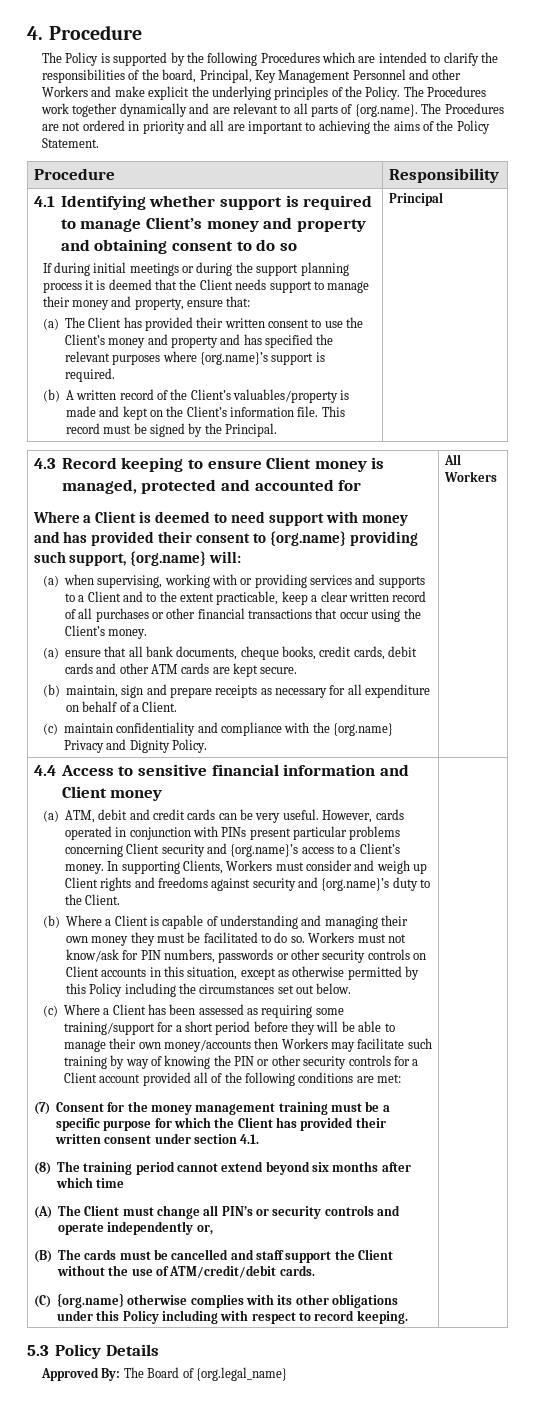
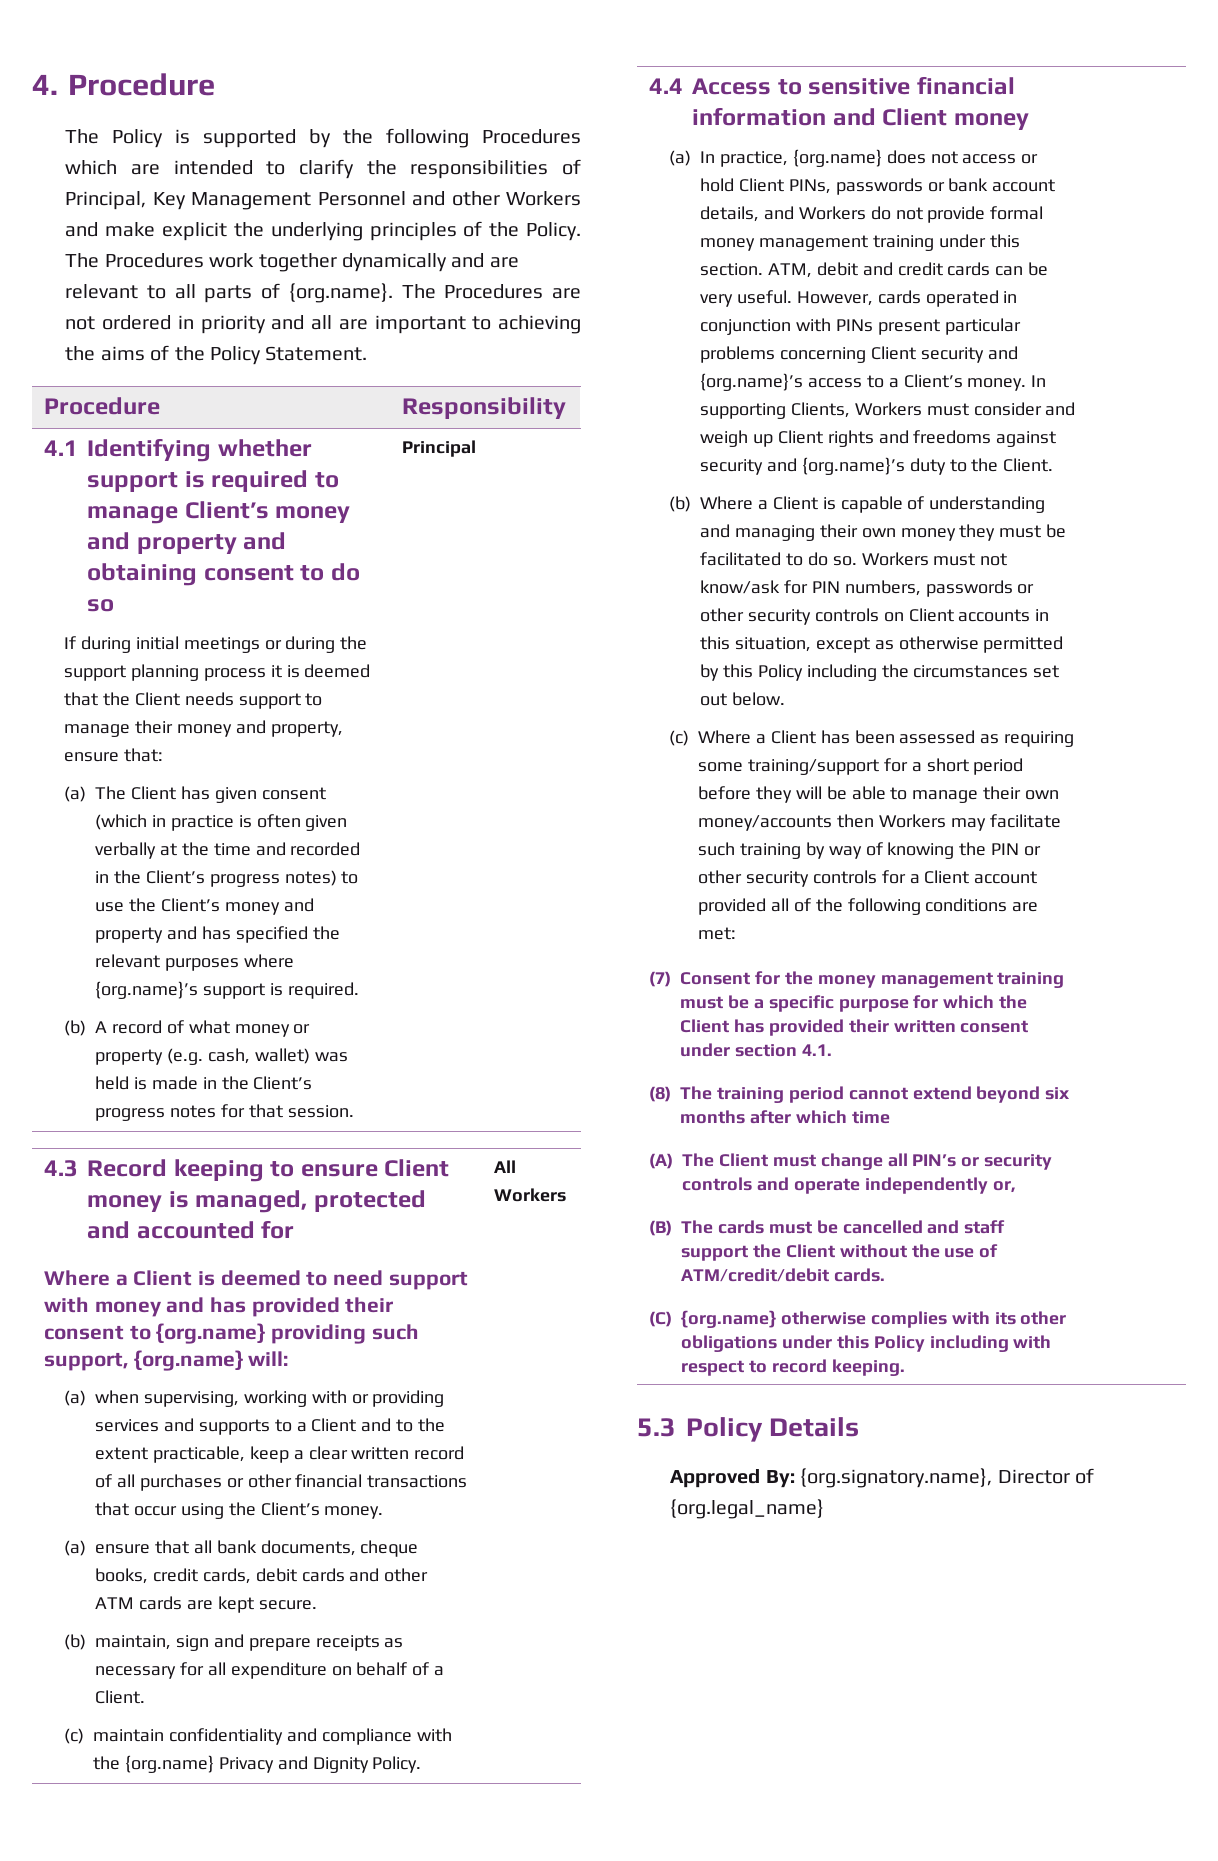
[141,69,197,83] the board, -> (581, 167) none
[144,317,310,331] provided their written consent -> [214,787,326,803] [95,814,348,831] [95,842,361,859] [95,870,337,887] given consent (which in practice is often given verbally at the time and recorded in the Client’s progress notes)
[76,389,350,403] [65,406,345,420] [65,423,278,437] written record of the Client’s valuables/property is made and kept on the Client’s information file. This record must be signed by the Principal. -> [111,1020,311,1037] [95,1048,348,1065] [95,1076,313,1090] [95,1104,354,1121] record of what money or property (e.g. cash, wallet) was held is made in the Client’s progress notes for that session.
(59, 816) none -> [700,149,1039,167] [700,178,1056,195] [700,206,1044,223] [700,234,1020,251] [700,263,764,276] In practice, {org.name} does not access or hold Client PINs, passwords or bank account details, and Workers do not provide formal money management training under this section.
[123,1367,180,1378] The Board -> [800,1468,1070,1488] {org.signatory.name}, Director

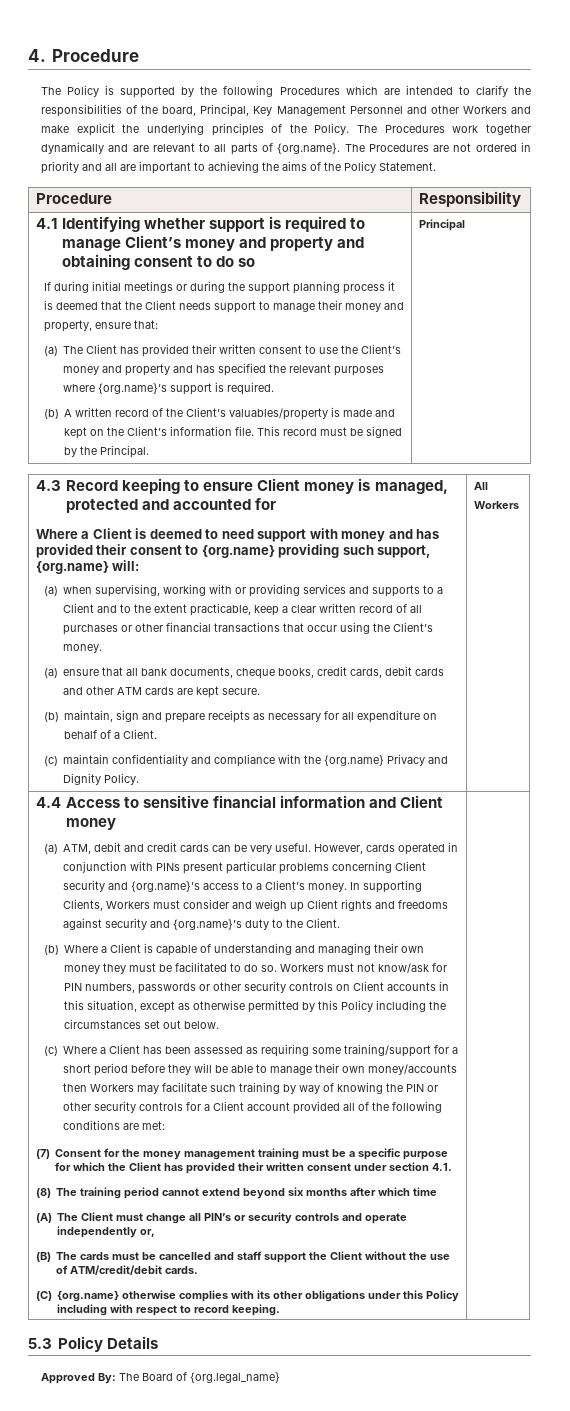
(581, 167) none -> [141,105,197,116] the board,
[214,787,326,803] [95,814,348,831] [95,842,361,859] [95,870,337,887] given consent (which in practice is often given verbally at the time and recorded in the Client’s progress notes) -> [142,344,303,357] provided their written consent
[111,1020,311,1037] [95,1048,348,1065] [95,1076,313,1090] [95,1104,354,1121] record of what money or property (e.g. cash, wallet) was held is made in the Client’s progress notes for that session. -> [75,407,396,420] [64,426,403,439] [64,445,150,458] written record of the Client’s valuables/property is made and kept on the Client’s information file. This record must be signed by the Principal.
[700,149,1039,167] [700,178,1056,195] [700,206,1044,223] [700,234,1020,251] [700,263,764,276] In practice, {org.name} does not access or hold Client PINs, passwords or bank account details, and Workers do not provide formal money management training under this section. -> (58, 849) none
[800,1468,1070,1488] {org.signatory.name}, Director -> [119,1373,174,1381] The Board

